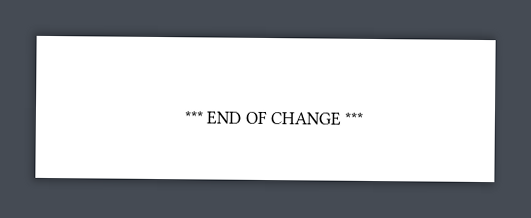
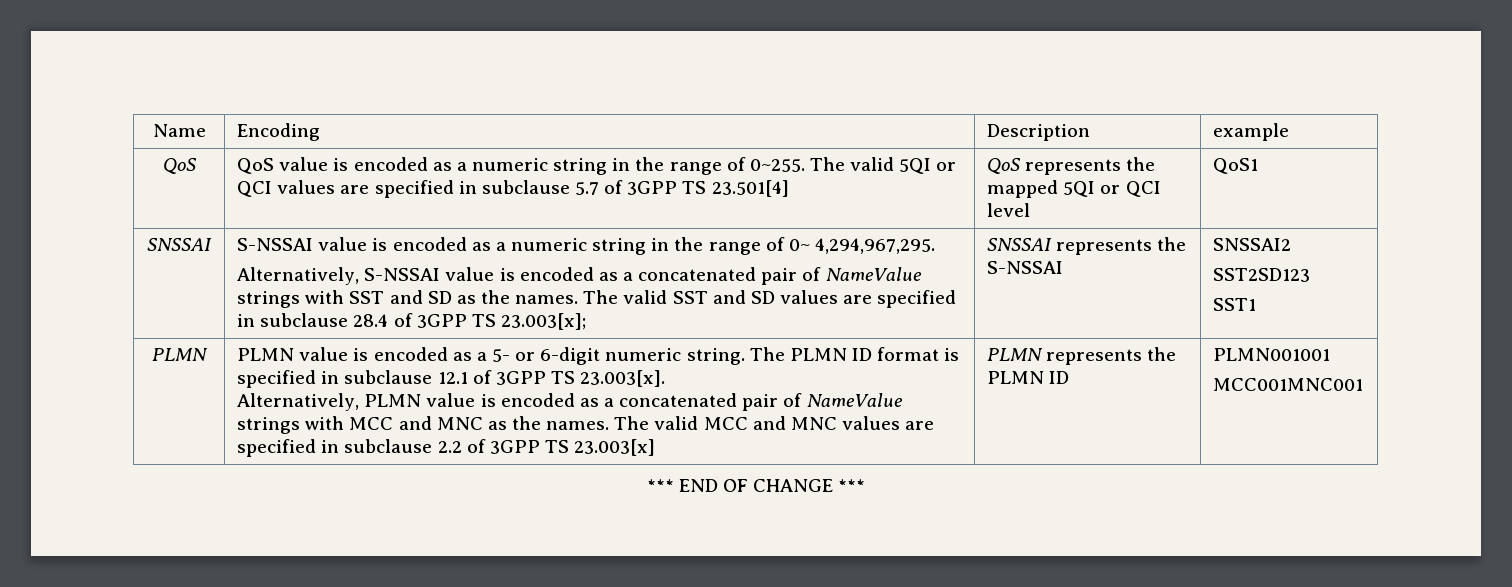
(183, 117) none -> [152,124,206,137] [237,123,321,141] [987,124,1091,141] [1213,123,1290,141] [162,158,196,174] [237,157,957,175] [237,180,789,198] [987,157,1156,175] [987,180,1161,198] [987,203,1031,217] [1213,158,1259,174] [147,238,212,251] [237,237,935,255] [237,267,922,285] [237,290,957,308] [237,313,587,330] [987,237,1187,255] [987,261,1064,274] [1213,238,1292,251] [1213,268,1311,282] [1213,298,1257,311] [152,348,208,361] [237,347,960,365] [237,370,666,388] [237,393,903,411] [237,416,935,434] [237,439,656,457] [987,347,1177,365] [987,371,1070,384] [1213,348,1331,361] [1213,378,1364,391] Name | Encoding | Description | example // QoS | QoS value is encoded as a numeric string in the range of 0~255. The valid 5QI or QCI values are specified in subclause 5.7 of 3GPP TS 23.501[4] | QoS represents the mapped 5QI or QCI level | QoS1 // SNSSAI | S-NSSAI value is encoded as a numeric string in the range of 0~ 4,294,967,295. // Alternatively, S-NSSAI value is encoded as a concatenated pair of NameValue strings with SST and SD as the names. The valid SST and SD values are specified in subclause 28.4 of 3GPP TS 23.003[x]; | SNSSAI represents the S-NSSAI | SNSSAI2 // SST2SD123 // SST1 // PLMN | PLMN value is encoded as a 5- or 6-digit numeric string. The PLMN ID format is specified in subclause 12.1 of 3GPP TS 23.003[x]. // Alternatively, PLMN value is encoded as a concatenated pair of NameValue strings with MCC and MNC as the names. The valid MCC and MNC values are specified in subclause 2.2 of 3GPP TS 23.003[x] | PLMN represents the PLMN ID | PLMN001001 // MCC001MNC001 //

